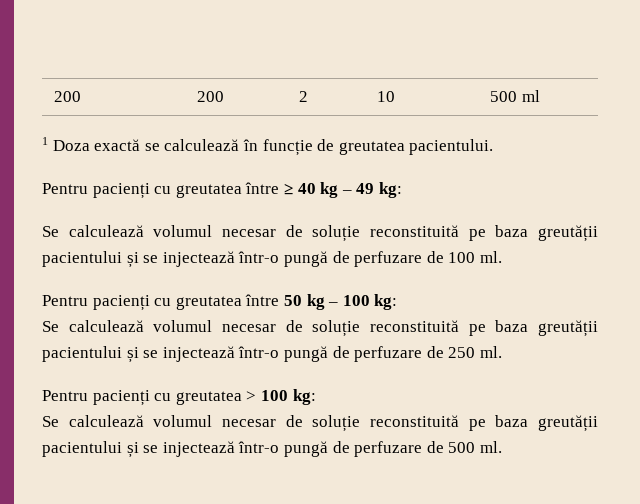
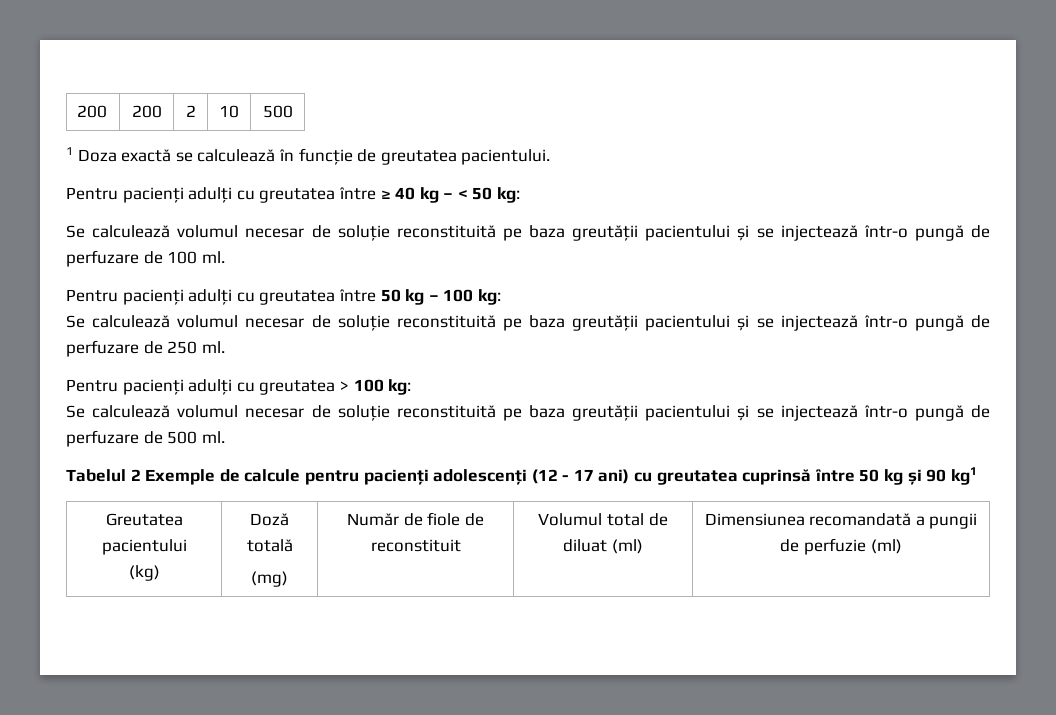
[521,90,540,102] ml -> (293, 111) none
(150, 191) none -> [188,187,233,203] adulți
[356,183,375,194] 49 -> [457,187,493,200] < 50
(150, 303) none -> [188,289,233,305] adulți
(150, 398) none -> [188,379,233,395] adulți
(502, 447) none -> [66,467,977,485] [105,513,183,526] [101,539,187,555] [128,565,160,581] [250,513,289,526] [246,539,293,552] [251,571,288,587] [347,512,484,526] [370,539,461,552] [538,513,668,526] [563,539,643,554] [704,513,978,529] [780,538,902,555] // Tabelul 2 Exemple de calcule pentru pacienți adolescenți (12 - 17 ani) cu greutatea cuprinsă între 50 kg și 90 kg1 // Greutatea pacientului // (kg) | Doză totală // (mg) | Număr de fiole de reconstituit | Volumul total de diluat (ml) | Dimensiunea recomandată a pungii de perfuzie (ml)

